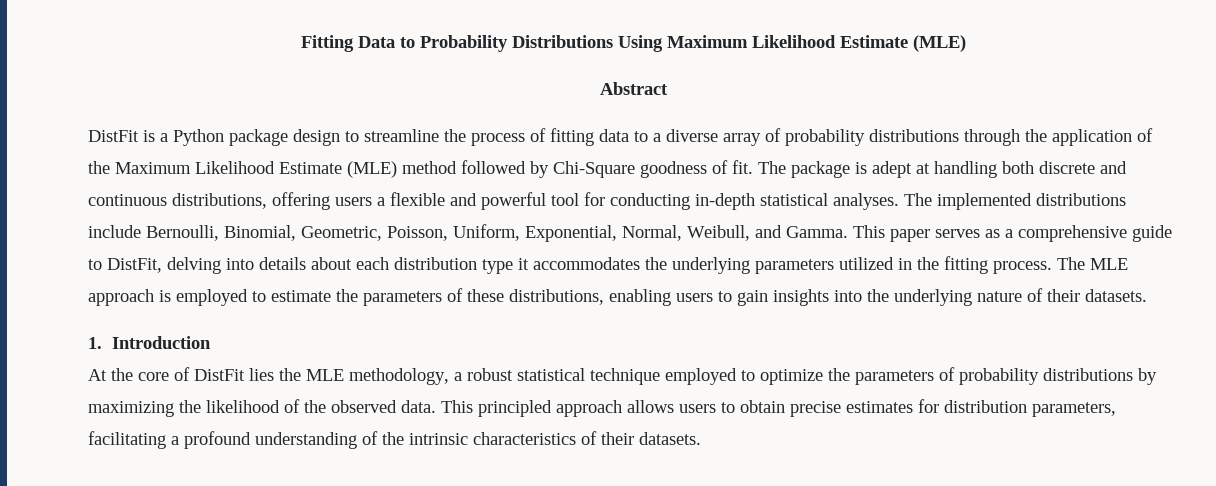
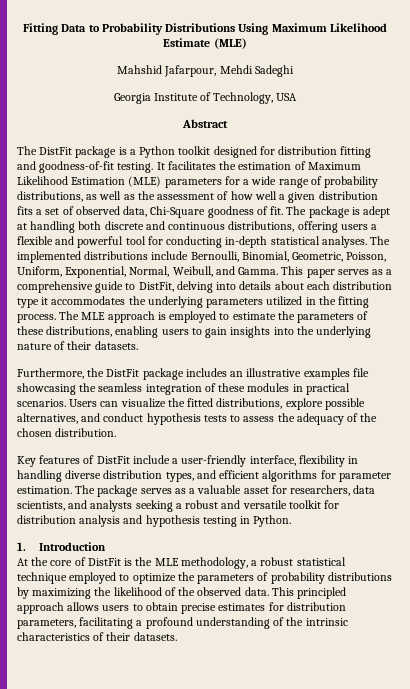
[599,82,668,95] [88,128,1153,146] [88,160,549,178] Abstract // DistFit is a Python package design to streamline the process of fitting data to a diverse array of probability distributions through the application of the Maximum Likelihood Estimate (MLE) method followed by -> [117,65,294,77] [113,92,298,104] [182,119,228,128] [17,146,372,158] [17,161,361,173] [17,176,379,188] [17,191,378,203] [17,206,148,217] Mahshid Jafarpour, Mehdi Sadeghi // Georgia Institute of Technology, USA // Abstract // The DistFit package is a Python toolkit designed for distribution fitting and goodness-of-fit testing. It facilitates the estimation of Maximum Likelihood Estimation (MLE) parameters for a wide range of probability distributions, as well as the assessment of how well a given distribution fits a set of observed data,
(1147, 295) none -> [17,368,369,380] [17,383,350,395] [17,398,365,410] [17,413,378,425] [17,428,117,437] [17,455,359,467] [17,470,391,482] [17,485,376,497] [17,500,340,512] [17,515,292,527] // Furthermore, the DistFit package includes an illustrative examples file showcasing the seamless integration of these modules in practical scenarios. Users can visualize the fitted distributions, explore possible alternatives, and conduct hypothesis tests to assess the adequacy of the chosen distribution. // Key features of DistFit include a user-friendly interface, flexibility in handling diverse distribution types, and efficient algorithms for parameter estimation. The package serves as a valuable asset for researchers, data scientists, and analysts seeking a robust and versatile toolkit for distribution analysis and hypothesis testing in Python.
[249,368,274,381] lies -> [124,558,133,566] is

